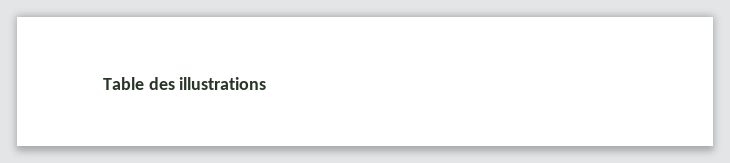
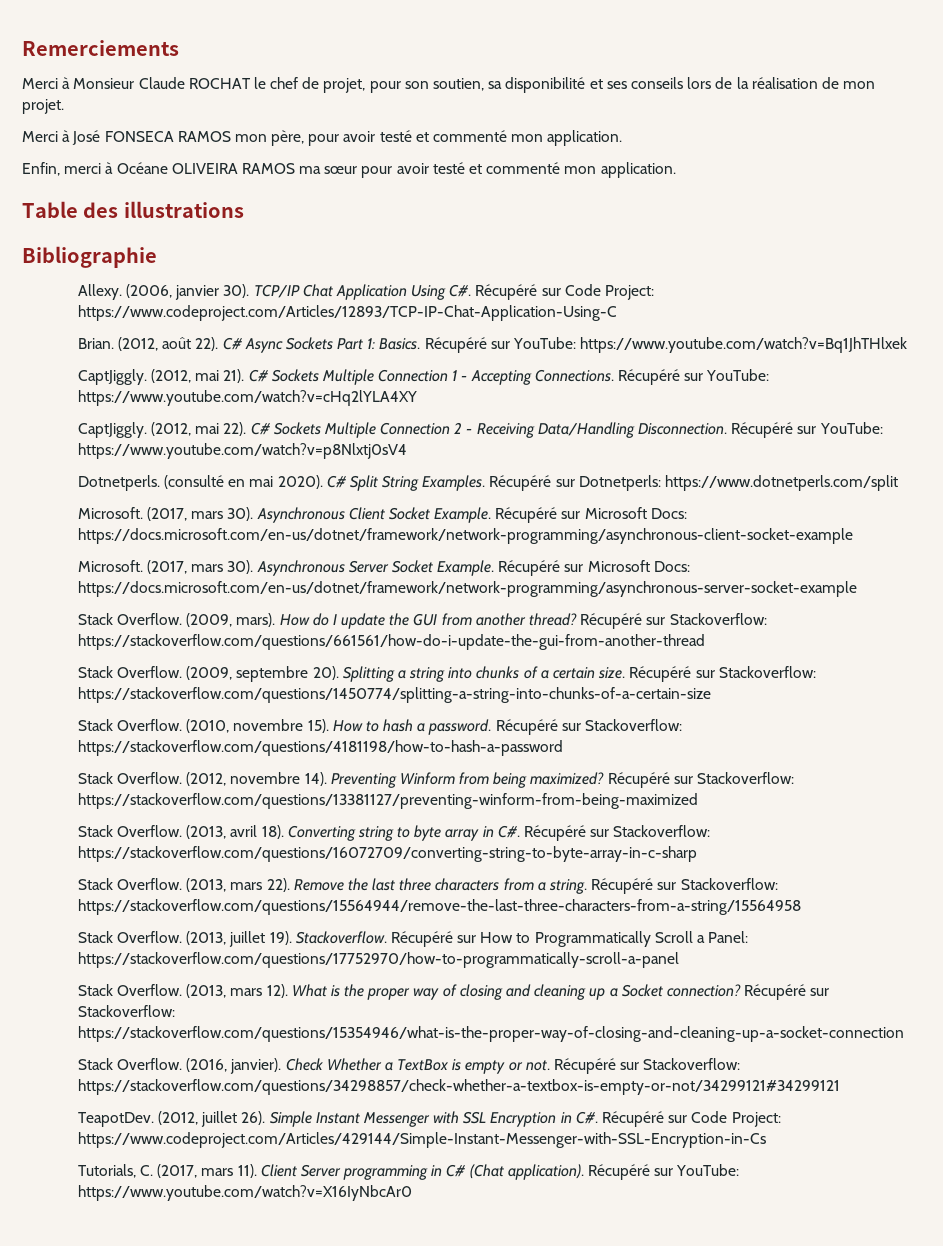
[103,77,267,90] Table des illustrations -> [22,40,179,56] [22,77,876,93] [22,99,64,114] [22,130,623,146] [22,162,676,178] [22,201,244,218] [22,246,157,268] [77,284,655,300] [77,305,617,321] [77,337,908,353] [77,369,770,385] [77,390,417,406] [77,422,883,438] [77,443,407,459] [77,475,899,491] [77,507,687,523] [77,528,853,544] [77,560,690,576] [77,581,857,597] [77,613,767,629] [77,634,705,650] [77,666,816,682] [77,687,711,703] [77,719,683,735] [77,740,563,756] [77,772,795,788] [77,793,698,809] [77,825,711,841] [77,846,697,862] [77,878,778,894] [77,899,801,915] [77,931,749,947] [77,952,679,968] [77,984,830,1000] [77,1005,175,1017] [77,1026,904,1042] [77,1058,741,1074] [77,1079,840,1095] [77,1111,781,1127] [77,1132,766,1148] [77,1164,740,1180] [77,1185,412,1201] Remerciements // Merci à Monsieur Claude ROCHAT le chef de projet, pour son soutien, sa disponibilité et ses conseils lors de la réalisation de mon projet. // Merci à José FONSECA RAMOS mon père, pour avoir testé et commenté mon application. // Enfin, merci à Océane OLIVEIRA RAMOS ma sœur pour avoir testé et commenté mon application. // Table des illustrations // Bibliographie // Allexy. (2006, janvier 30). TCP/IP Chat Application Using C#. Récupéré sur Code Project: https://www.codeproject.com/Articles/12893/TCP-IP-Chat-Application-Using-C // Brian. (2012, août 22). C# Async Sockets Part 1: Basics. Récupéré sur YouTube: https://www.youtube.com/watch?v=Bq1JhTHlxek // CaptJiggly. (2012, mai 21). C# Sockets Multiple Connection 1 - Accepting Connections. Récupéré sur YouTube: https://www.youtube.com/watch?v=cHq2lYLA4XY // CaptJiggly. (2012, mai 22). C# Sockets Multiple Connection 2 - Receiving Data/Handling Disconnection. Récupéré sur YouTube: https://www.youtube.com/watch?v=p8Nlxtj0sV4 // Dotnetperls. (consulté en mai 2020). C# Split String Examples. Récupéré sur Dotnetperls: https://www.dotnetperls.com/split // Microsoft. (2017, mars 30). Asynchronous Client Socket Example. Récupéré sur Microsoft Docs: https://docs.microsoft.com/en-us/dotnet/framework/network-programming/asynchronous-client-socket-example // Microsoft. (2017, mars 30). Asynchronous Server Socket Example. Récupéré sur Microsoft Docs: https://docs.microsoft.com/en-us/dotnet/framework/network-programming/asynchronous-server-socket-example // Stack Overflow. (2009, mars). How do I update the GUI from another thread? Récupéré sur Stackoverflow: https://stackoverflow.com/questions/661561/how-do-i-update-the-gui-from-another-thread // Stack Overflow. (2009, septembre 20). Splitting a string into chunks of a certain size. Récupéré sur Stackoverflow: https://stackoverflow.com/questions/1450774/splitting-a-string-into-chunks-of-a-certain-size // Stack Overflow. (2010, novembre 15). How to hash a password. Récupéré sur Stackoverflow: https://stackoverflow.com/questions/4181198/how-to-hash-a-password // Stack Overflow. (2012, novembre 14). Preventing Winform from being maximized? Récupéré sur Stackoverflow: https://stackoverflow.com/questions/13381127/preventing-winform-from-being-maximized // Stack Overflow. (2013, avril 18). Converting string to byte array in C#. Récupéré sur Stackoverflow: https://stackoverflow.com/questions/16072709/converting-string-to-byte-array-in-c-sharp // Stack Overflow. (2013, mars 22). Remove the last three characters from a string. Récupéré sur Stackoverflow: https://stackoverflow.com/questions/15564944/remove-the-last-three-characters-from-a-string/15564958 // Stack Overflow. (2013, juillet 19). Stackoverflow. Récupéré sur How to Programmatically Scroll a Panel: https://stackoverflow.com/questions/17752970/how-to-programmatically-scroll-a-panel // Stack Overflow. (2013, mars 12). What is the proper way of closing and cleaning up a Socket connection? Récupéré sur Stackoverflow: https://stackoverflow.com/questions/15354946/what-is-the-proper-way-of-closing-and-cleaning-up-a-socket-connection // Stack Overflow. (2016, janvier). Check Whether a TextBox is empty or not. Récupéré sur Stackoverflow: https://stackoverflow.com/questions/34298857/check-whether-a-textbox-is-empty-or-not/34299121#34299121 // TeapotDev. (2012, juillet 26). Simple Instant Messenger with SSL Encryption in C#. Récupéré sur Code Project: https://www.codeproject.com/Articles/429144/Simple-Instant-Messenger-with-SSL-Encryption-in-Cs // Tutorials, C. (2017, mars 11). Client Server programming in C# (Chat application). Récupéré sur YouTube: https://www.youtube.com/watch?v=X16IyNbcAr0

